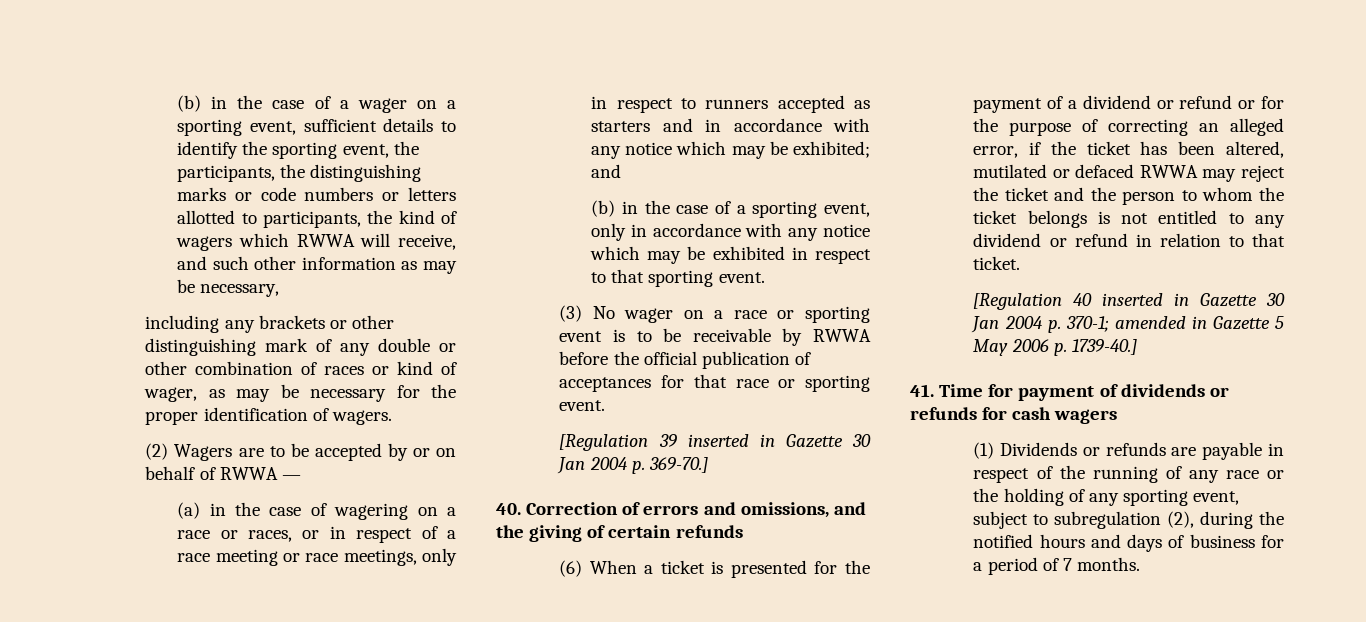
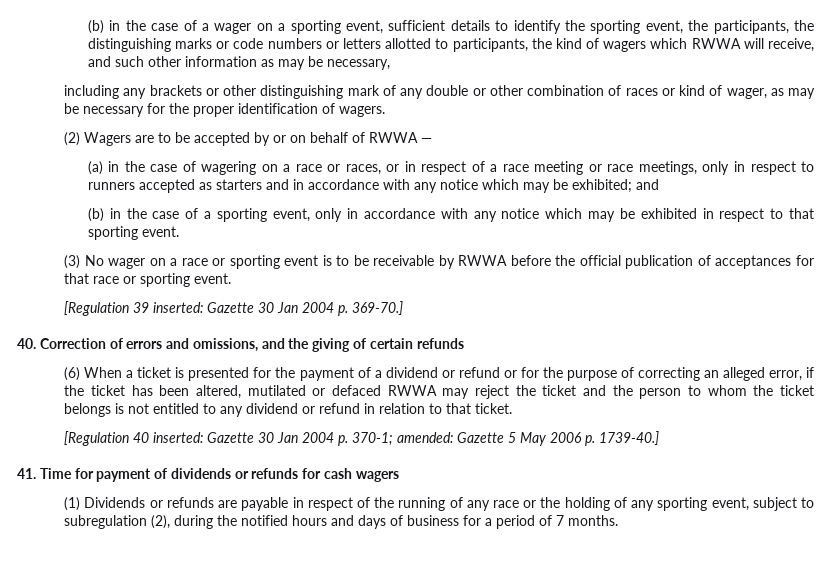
[687,434,775,447] inserted in -> [153,302,204,313] inserted:
[1102,293,1190,306] inserted in -> [153,432,204,443] inserted:
[1114,316,1207,329] amended in -> [397,432,454,443] amended:

